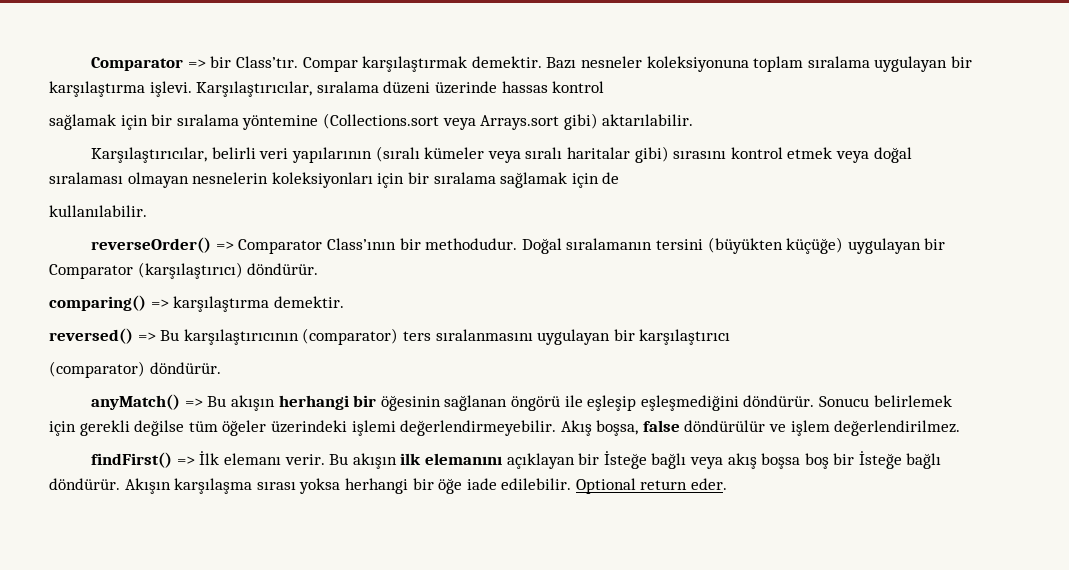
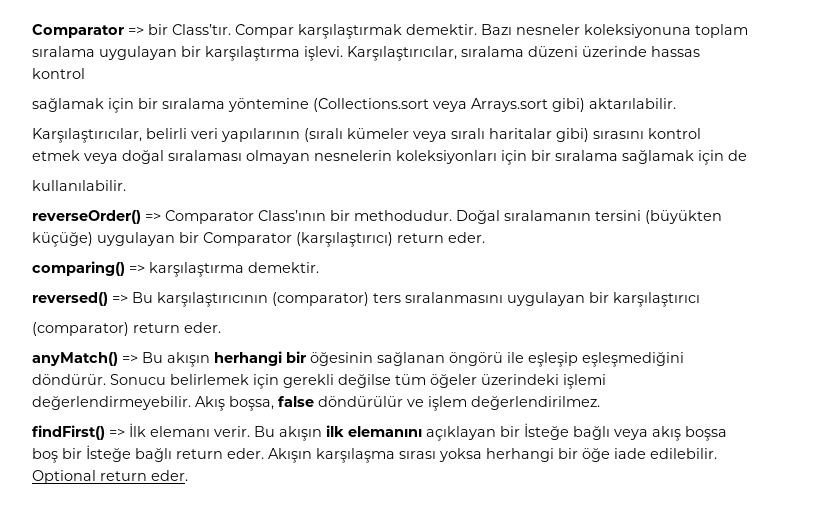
[247,263,319,275] döndürür. -> [397,232,485,243] return eder.
[149,362,221,374] döndürür. -> [133,322,221,333] return eder.
[49,478,120,490] döndürür. -> [176,448,264,459] return eder.

